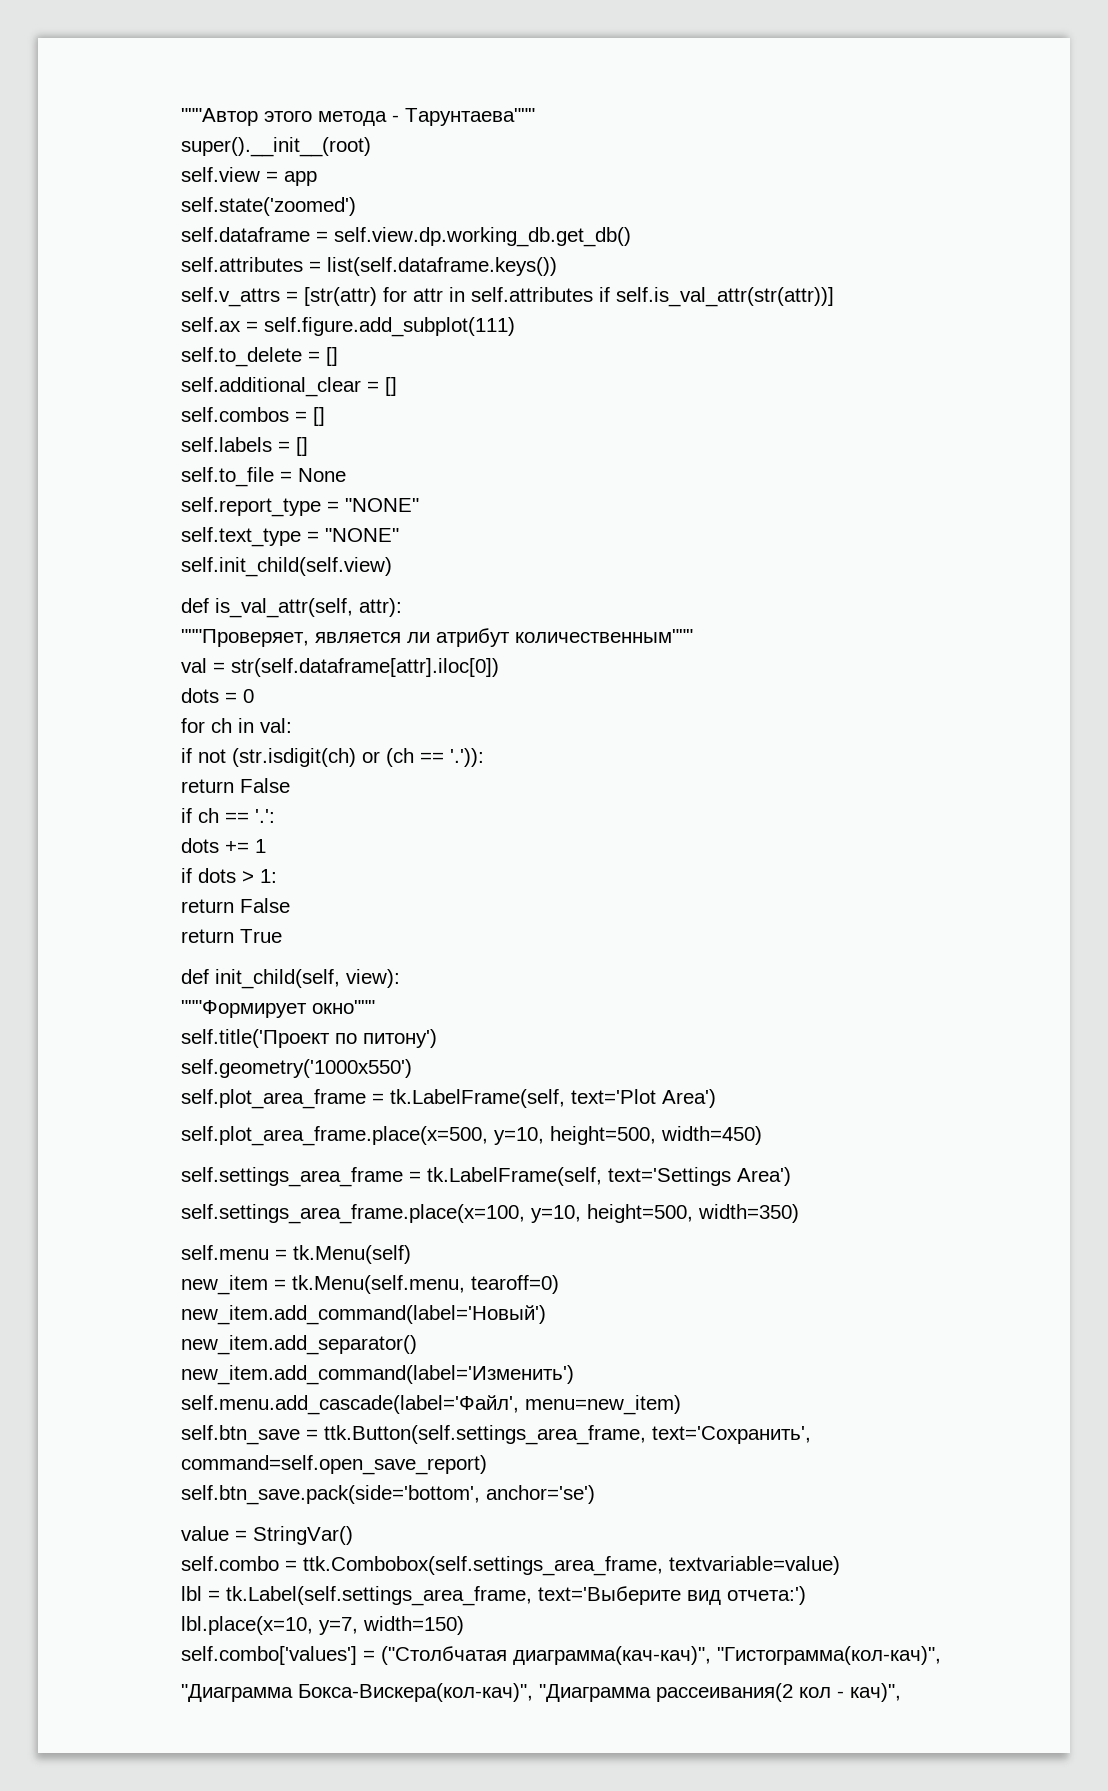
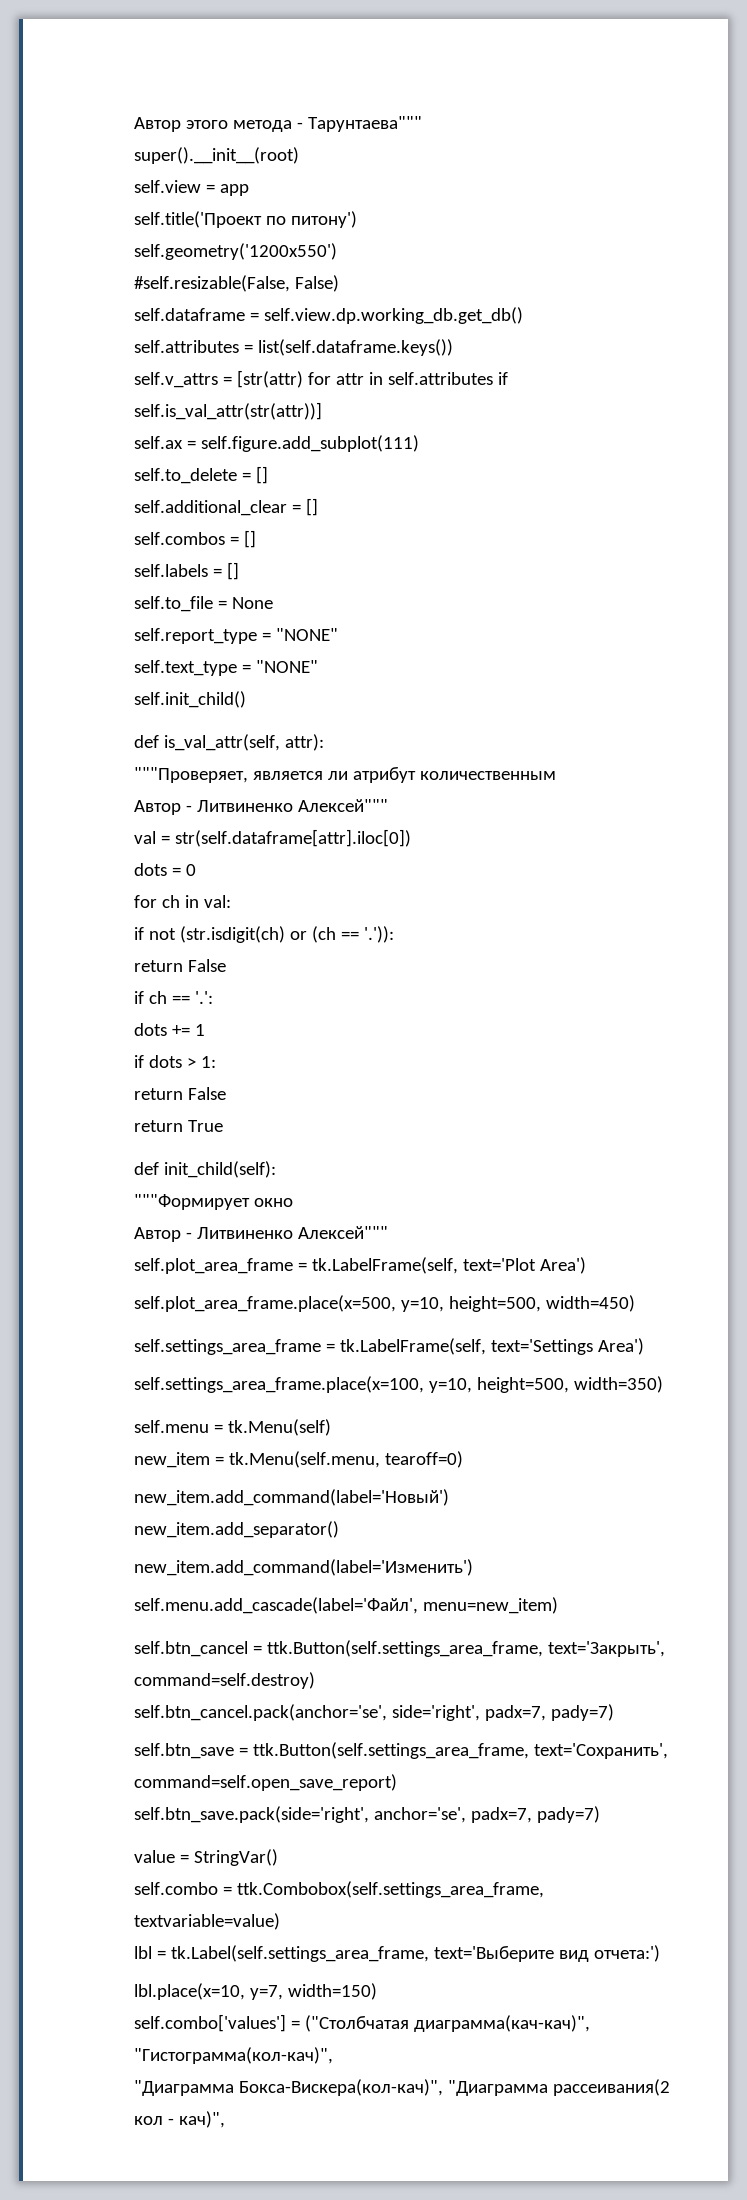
[180,108,258,126] """Автор -> [133,117,181,132] Автор
[180,197,356,216] self.state('zoomed') -> [133,211,357,228] [133,243,337,260] [133,275,339,292] self.title('Проект по питону') // self.geometry('1200x550') // #self.resizable(False, False)
[180,557,392,577] self.init_child(self.view) -> [133,691,246,708] self.init_child()
[514,629,693,643] количественным""" -> [419,771,556,780] [133,799,388,815] количественным // Автор - Литвиненко Алексей"""
[214,969,400,989] init_child(self, view): -> [163,1161,276,1178] init_child(self):
[311,1000,375,1014] [180,1029,437,1048] [180,1059,412,1078] окно""" // self.title('Проект по питону') // self.geometry('1000x550') -> [253,1198,293,1207] [133,1226,388,1242] окно // Автор - Литвиненко Алексей"""
(681, 1405) none -> [133,1640,665,1657] [133,1672,315,1689] [133,1704,614,1721] // self.btn_cancel = ttk.Button(self.settings_area_frame, text='Закрыть', command=self.destroy) // self.btn_cancel.pack(anchor='se', side='right', padx=7, pady=7)
[180,1485,595,1505] self.btn_save.pack(side='bottom', anchor='se') -> [133,1806,600,1823] self.btn_save.pack(side='right', anchor='se', padx=7, pady=7)

